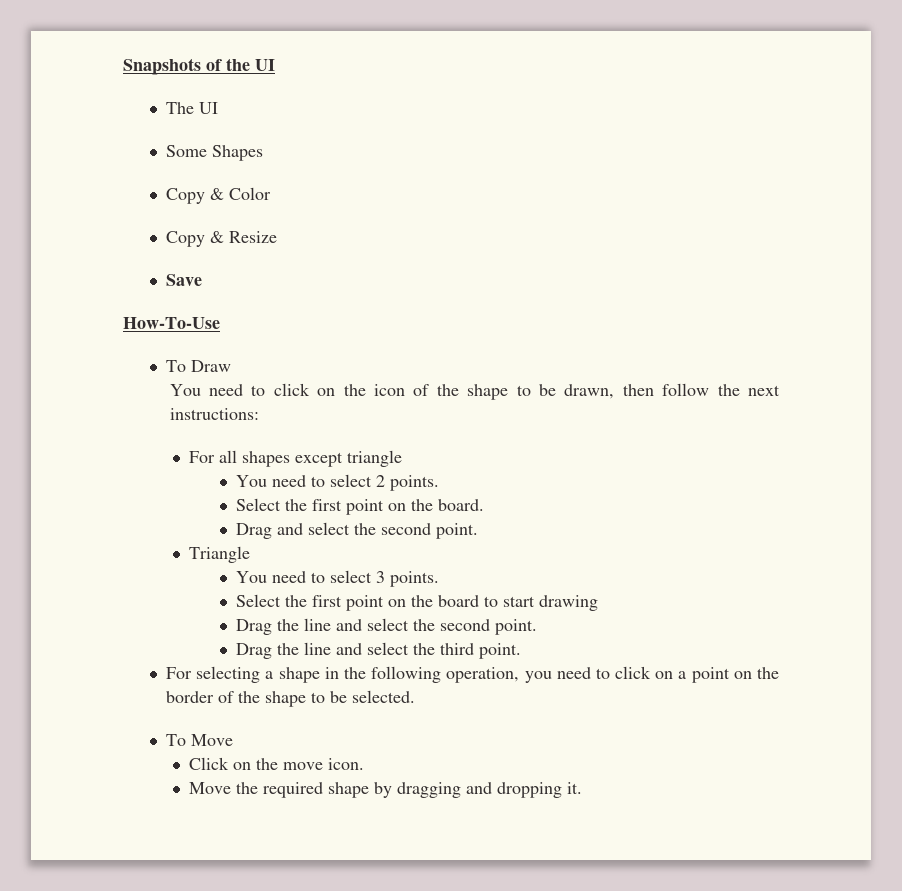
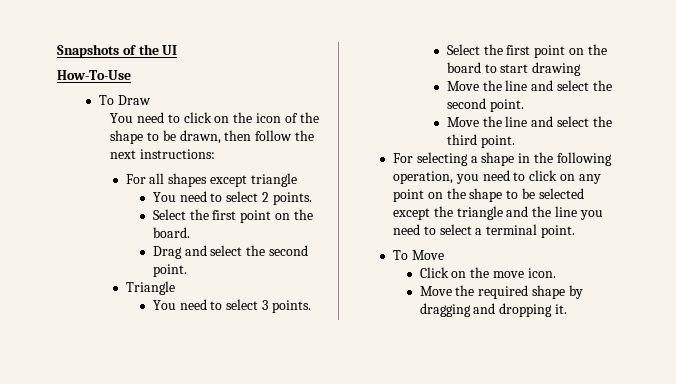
[166,102,219,114] [166,145,264,161] [166,187,272,204] [166,231,278,247] [166,274,203,286] // The UI // Some Shapes // Copy & Color // Copy & Resize // Save -> (178, 50) none
[236,619,273,635] Drag -> [446,81,479,91] Move
[236,643,273,659] Drag -> [446,117,479,127] Move
[678,667,780,683] [166,690,416,707] a point on the border of the shape to be selected. -> [578,174,601,184] [393,188,584,202] [393,206,603,220] [393,224,575,238] any point on the shape to be selected except the triangle and the line you need to select a terminal point.

